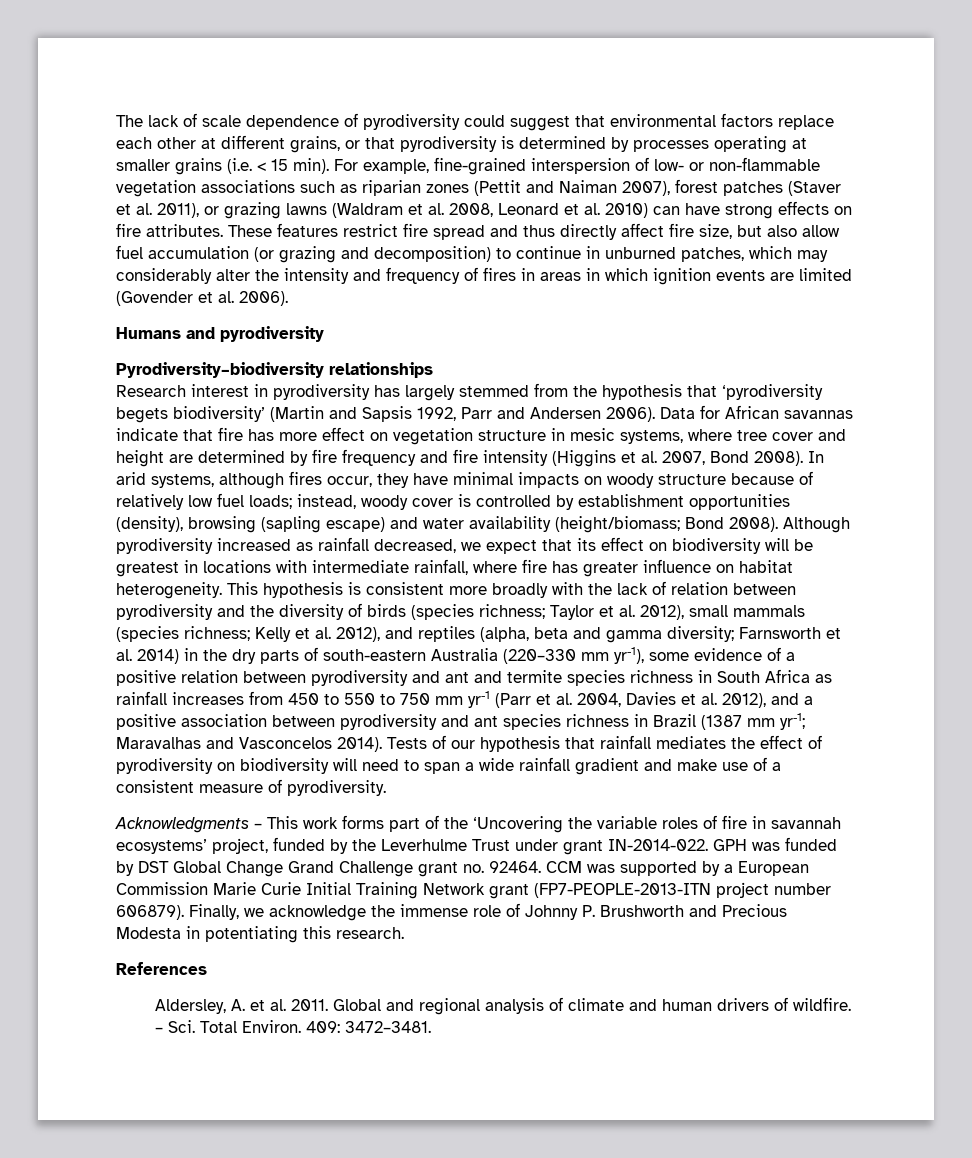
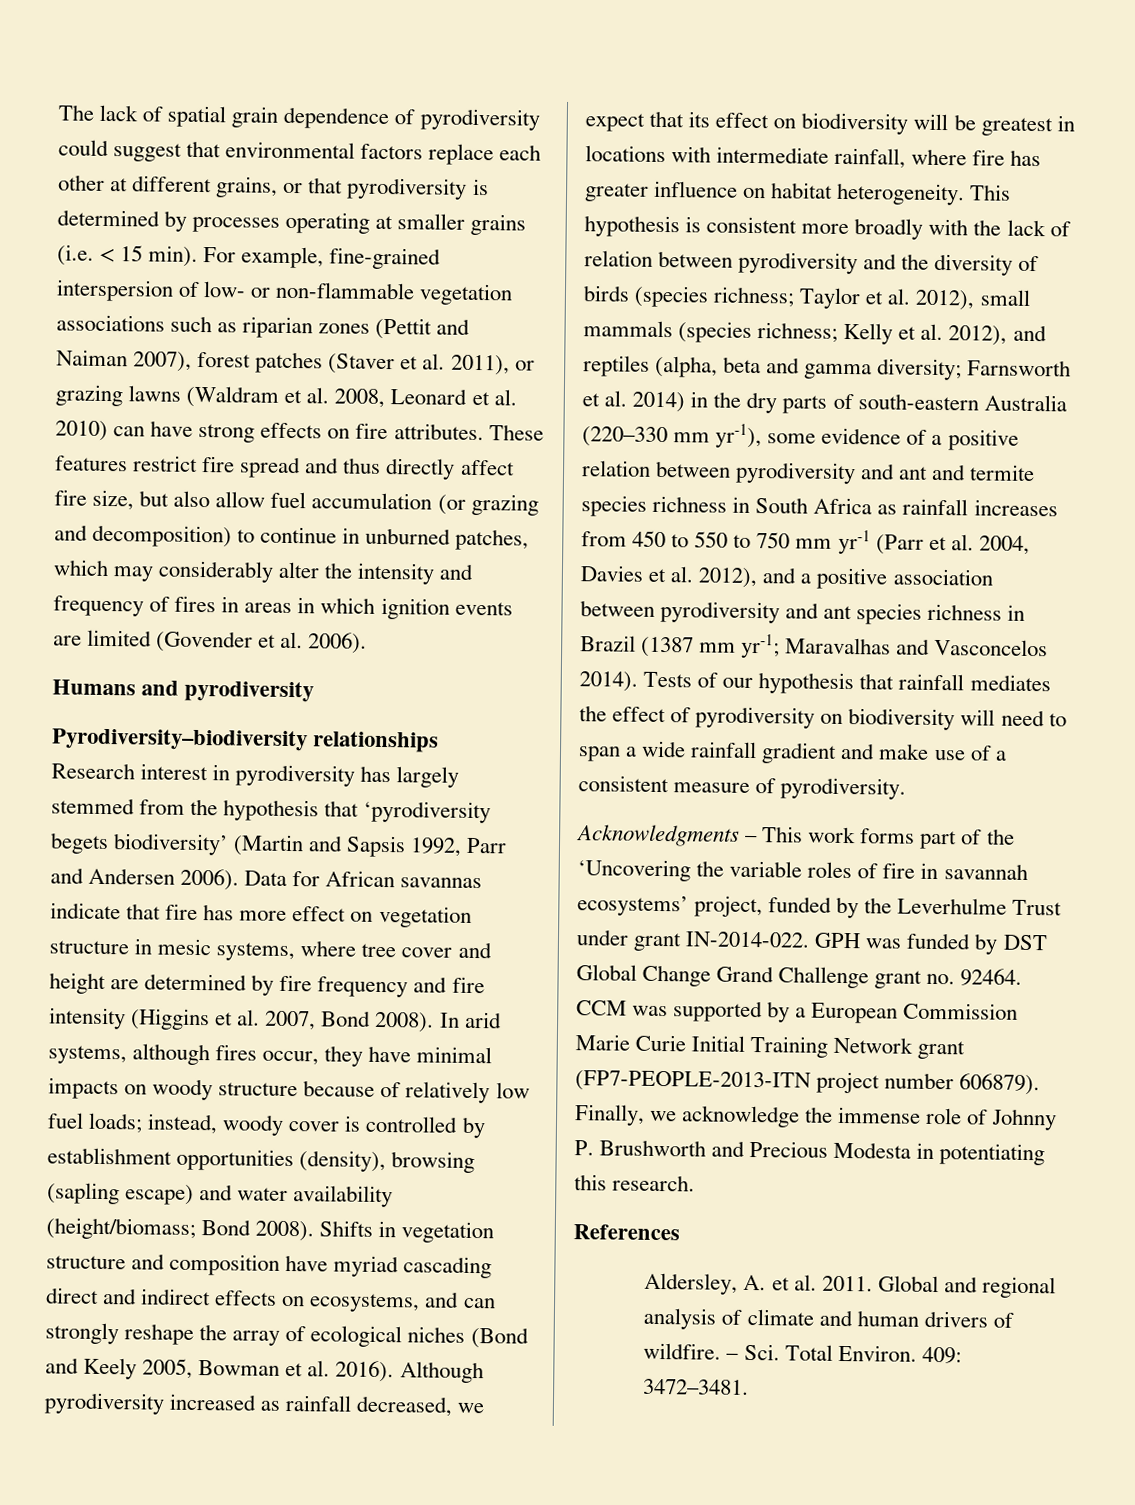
[202,115,241,127] scale -> [167,105,279,128] spatial grain
(778, 524) none -> [319,1220,495,1244] [46,1253,493,1279] [46,1287,496,1313] [45,1322,529,1349] [45,1357,395,1383] Shifts in vegetation structure and composition have myriad cascading direct and indirect effects on ecosystems, and can strongly reshape the array of ecological niches (Bond and Keely 2005, Bowman et al. 2016).

